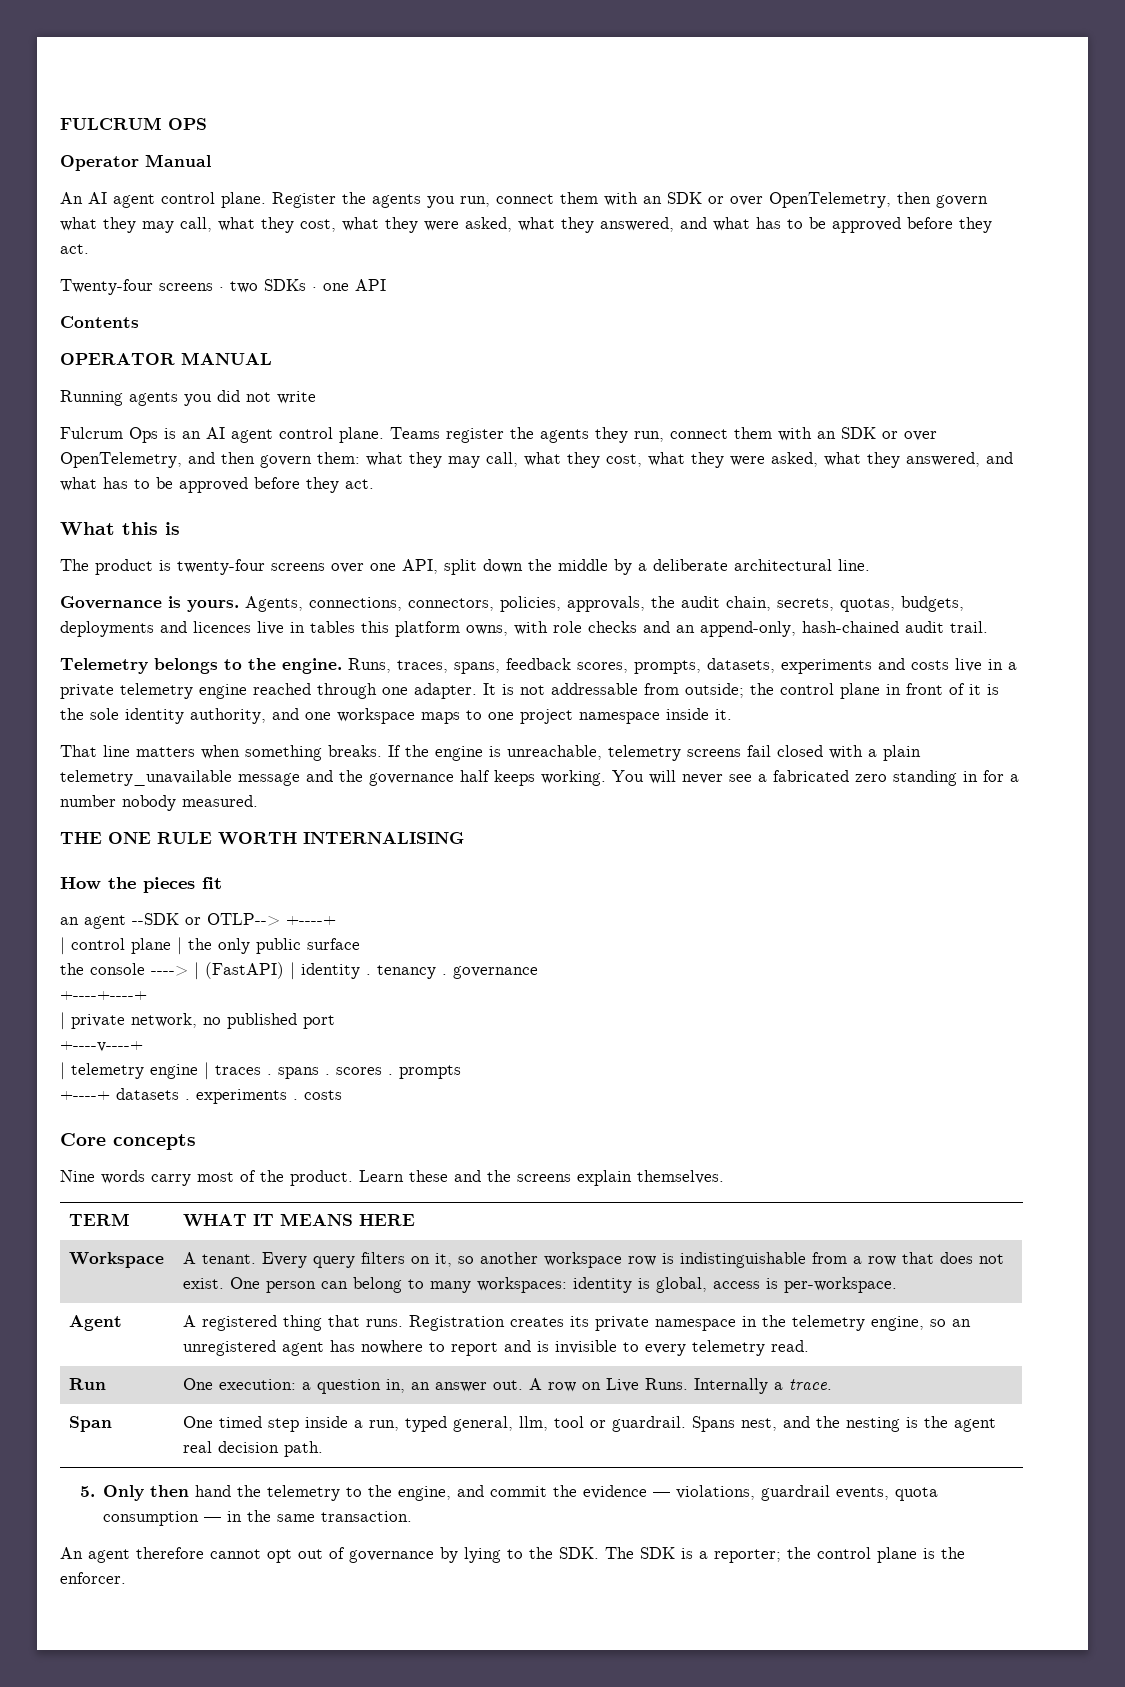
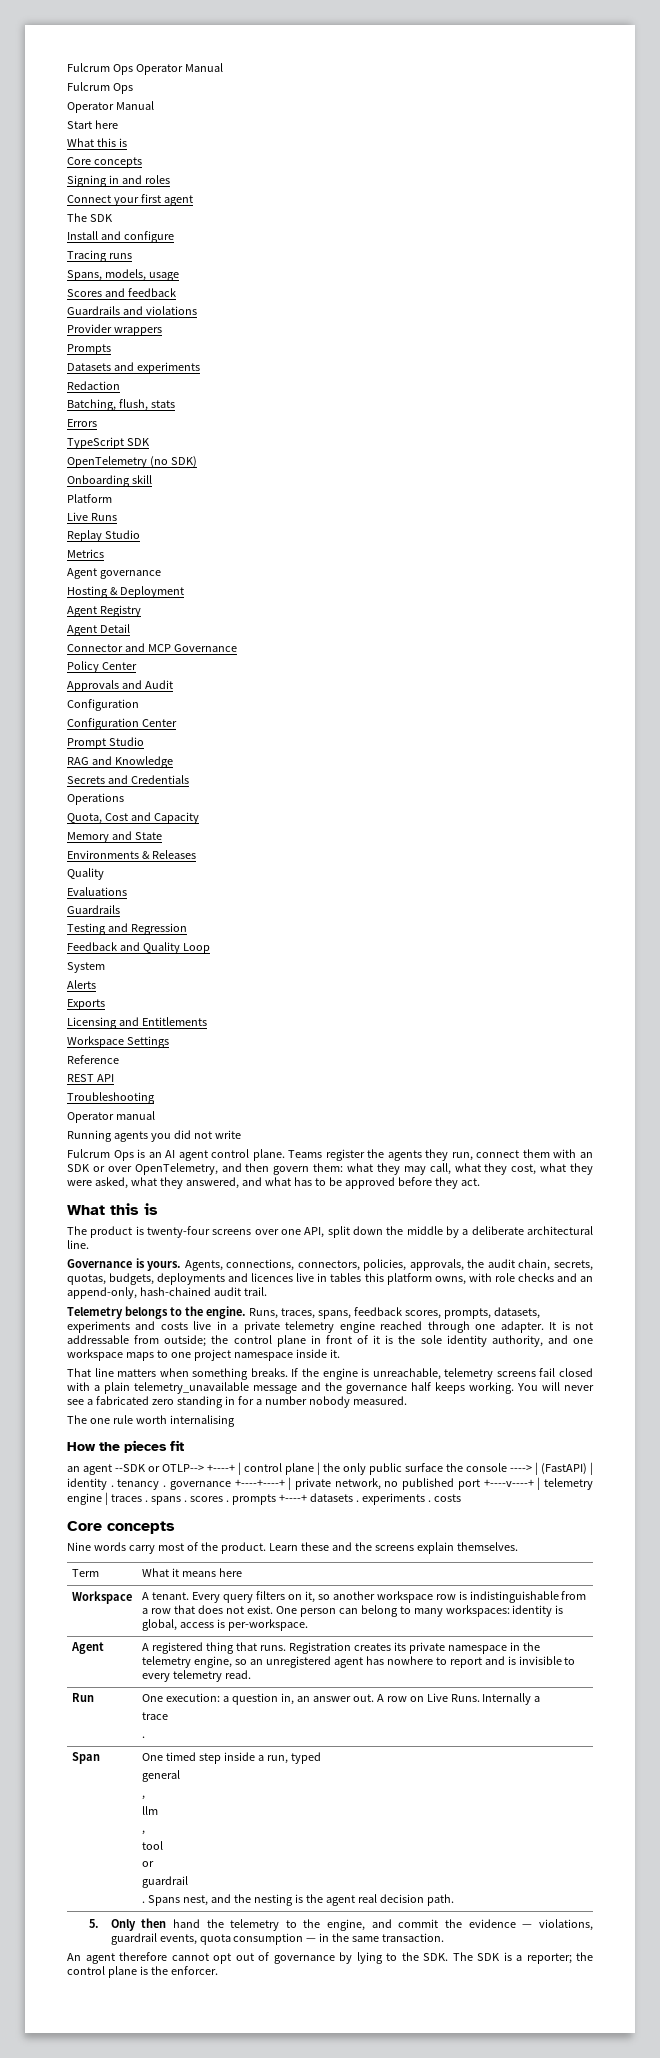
[60,117,207,130] [60,154,211,171] [60,192,988,208] [60,217,992,233] [60,244,89,254] [60,279,386,295] [60,316,139,328] [60,352,272,365] FULCRUM OPS // Operator Manual // An AI agent control plane. Register the agents you run, connect them with an SDK or over OpenTelemetry, then govern what they may call, what they cost, what they were asked, what they answered, and what has to be approved before they act. // Twenty-four screens · two SDKs · one API // Contents // OPERATOR MANUAL -> [67,63,223,75] [67,82,133,94] [67,101,154,113] [67,120,118,129] [67,138,127,147] [67,157,142,168] [67,175,170,187] [67,194,193,206] [67,213,113,222] [67,231,174,243] [67,250,132,262] [67,269,179,281] [67,288,176,297] [67,306,197,315] [67,324,162,336] [67,344,111,355] [67,362,200,374] [67,381,120,390] [67,399,175,411] [67,419,97,427] [67,437,150,449] [67,456,197,468] [67,475,152,487] [67,494,112,503] [67,512,117,521] [67,530,140,542] [67,549,104,558] [67,568,161,579] [67,586,184,598] [67,605,141,617] [67,624,130,636] [67,643,237,652] [67,661,137,673] [67,680,173,692] [67,699,139,711] [67,718,177,730] [67,737,144,749] [67,756,173,768] [67,775,189,784] [67,793,124,805] [67,812,199,824] [67,831,162,843] [67,850,196,859] [67,868,104,880] [67,887,127,896] [67,905,120,914] [67,923,187,935] [67,942,210,954] [67,962,105,973] [67,980,96,989] [67,999,105,1010] [67,1017,207,1029] [67,1036,169,1048] [67,1055,119,1064] [67,1074,114,1082] [67,1092,155,1104] [67,1111,155,1123] Fulcrum Ops Operator Manual // Fulcrum Ops // Operator Manual // Start here // What this is // Core concepts // Signing in and roles // Connect your first agent // The SDK // Install and configure // Tracing runs // Spans, models, usage // Scores and feedback // Guardrails and violations // Provider wrappers // Prompts // Datasets and experiments // Redaction // Batching, flush, stats // Errors // TypeScript SDK // OpenTelemetry (no SDK) // Onboarding skill // Platform // Live Runs // Replay Studio // Metrics // Agent governance // Hosting & Deployment // Agent Registry // Agent Detail // Connector and MCP Governance // Policy Center // Approvals and Audit // Configuration // Configuration Center // Prompt Studio // RAG and Knowledge // Secrets and Credentials // Operations // Quota, Cost and Capacity // Memory and State // Environments & Releases // Quality // Evaluations // Guardrails // Testing and Regression // Feedback and Quality Loop // System // Alerts // Exports // Licensing and Entitlements // Workspace Settings // Reference // REST API // Troubleshooting // Operator manual
[60,832,464,845] THE ONE RULE WORTH INTERNALISING -> [67,1415,235,1427] The one rule worth internalising
(336, 920) // -> (235, 1468) none
(360, 944) // -> (443, 1467) none
(538, 972) // -> (231, 1485) none
(147, 995) // -> (285, 1483) none
(335, 1022) // -> (480, 1484) none
(143, 1046) // -> (534, 1483) none
(461, 1072) // -> (276, 1499) none
[69,1213,131,1226] [183,1213,416,1227] TERM | WHAT IT MEANS HERE -> [71,1569,99,1577] [141,1568,242,1577] Term | What it means here
[789,1379,833,1390] trace. -> [141,1712,168,1720] [141,1736,145,1738] // trace // .
[453,1416,549,1432] general, llm, -> [141,1770,180,1782] [141,1795,145,1800] [141,1806,158,1815] [141,1830,145,1835] // general // , // llm // , //
[590,1416,687,1432] or guardrail. -> [141,1861,154,1867] [141,1876,188,1888] [141,1901,145,1903] // or // guardrail // .

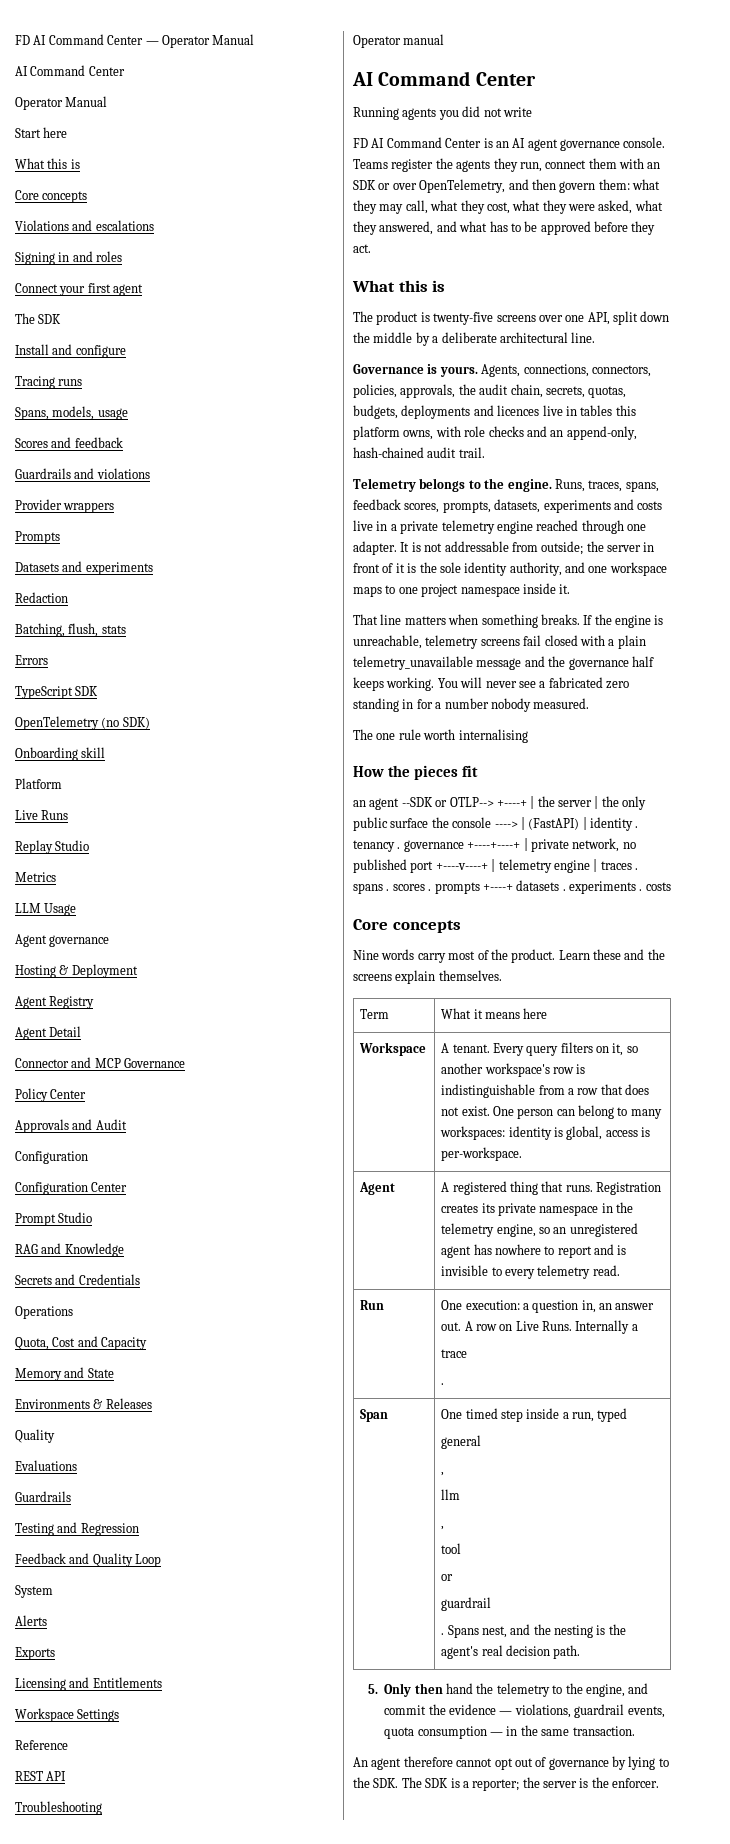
[67,63,223,75] [67,82,133,94] Fulcrum Ops Operator Manual // Fulcrum Ops -> [15,34,255,48] [15,65,125,76] FD AI Command Center — Operator Manual // AI Command Center
(142, 162) none -> [15,220,154,231] // Violations and escalations
(104, 553) none -> [15,903,77,916] // LLM Usage
(155, 1115) none -> [352,71,536,86] // AI Command Center
[67,1149,134,1161] Fulcrum Ops -> [353,137,482,148] FD AI Command Center
[211,1149,285,1161] control plane. -> [560,137,666,151] governance console.
[147,1226,211,1238] twenty-four -> [433,312,494,325] twenty-five
[233,1335,306,1347] control plane -> [607,545,641,552] server
[244,1463,314,1475] control plane -> [537,796,592,807] the server
[376,1591,433,1603] workspace -> [484,1063,550,1077] workspace's
[325,1895,355,1906] agent -> [441,1646,479,1659] agent's
[67,1966,137,1978] control plane -> [543,1781,577,1788] server

